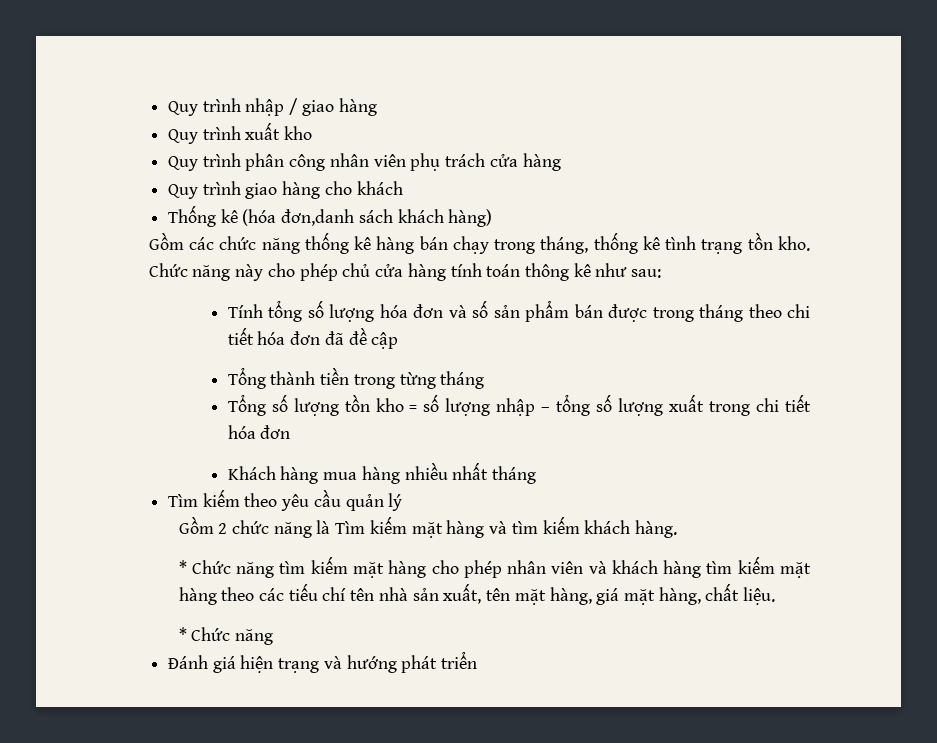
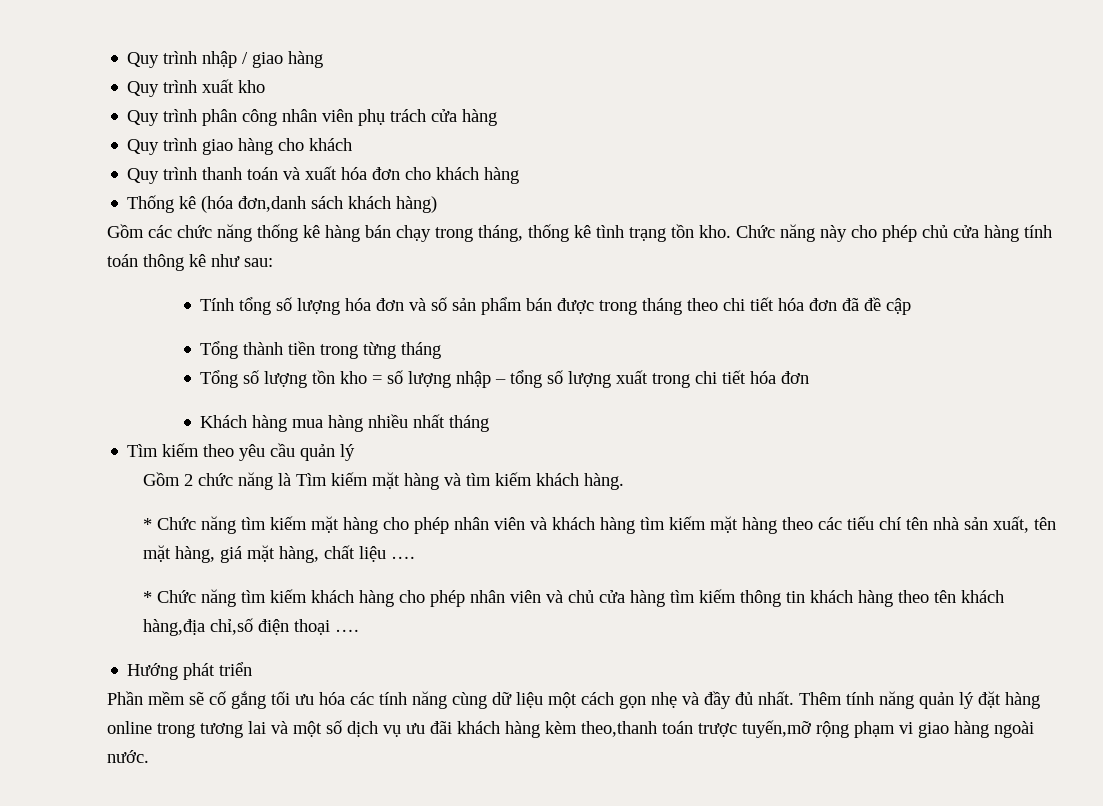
(403, 188) none -> [127,166,520,184] // Quy trình thanh toán và xuất hóa đơn cho khách hàng
[743,587,776,605] [178,627,274,645] [167,651,478,673] liệu. // * Chức năng // Đánh giá hiện trạng và hướng phát triển -> [359,546,416,562] [143,589,1005,607] [143,618,360,636] [127,662,253,680] [106,691,1040,709] [106,720,1034,738] [106,750,149,763] liệu …. // * Chức năng tìm kiếm khách hàng cho phép nhân viên và chủ cửa hàng tìm kiếm thông tin khách hàng theo tên khách hàng,địa chỉ,số điện thoại …. // Hướng phát triển // Phần mềm sẽ cố gắng tối ưu hóa các tính năng cùng dữ liệu một cách gọn nhẹ và đầy đủ nhất. Thêm tính năng quản lý đặt hàng online trong tương lai và một số dịch vụ ưu đãi khách hàng kèm theo,thanh toán trược tuyến,mỡ rộng phạm vi giao hàng ngoài nước.

